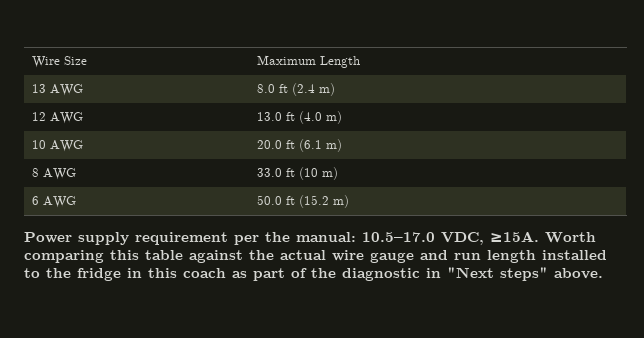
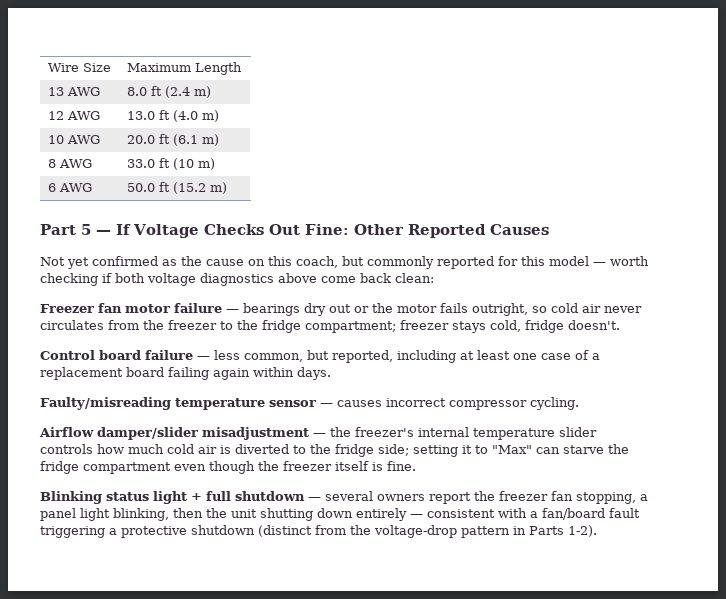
[24,231,596,245] [24,250,607,263] [24,267,603,281] Power supply requirement per the manual: 10.5–17.0 VDC, ≥15A. Worth comparing this table against the actual wire gauge and run length installed to the fridge in this coach as part of the diagnostic in "Next steps" above. -> [40,224,549,238] [40,256,649,269] [40,273,434,286] [40,303,642,316] [40,320,620,333] [40,350,600,363] [40,367,331,380] [40,397,579,410] [39,427,597,440] [40,444,629,457] [40,461,416,474] [40,491,648,504] [40,508,640,521] [40,525,597,538] Part 5 — If Voltage Checks Out Fine: Other Reported Causes // Not yet confirmed as the cause on this coach, but commonly reported for this model — worth checking if both voltage diagnostics above come back clean: // Freezer fan motor failure — bearings dry out or the motor fails outright, so cold air never circulates from the freezer to the fridge compartment; freezer stays cold, fridge doesn't. // Control board failure — less common, but reported, including at least one case of a replacement board failing again within days. // Faulty/misreading temperature sensor — causes incorrect compressor cycling. // Airflow damper/slider misadjustment — the freezer's internal temperature slider controls how much cold air is diverted to the fridge side; setting it to "Max" can starve the fridge compartment even though the freezer itself is fine. // Blinking status light + full shutdown — several owners report the freezer fan stopping, a panel light blinking, then the unit shutting down entirely — consistent with a fan/board fault triggering a protective shutdown (distinct from the voltage-drop pattern in Parts 1-2).

